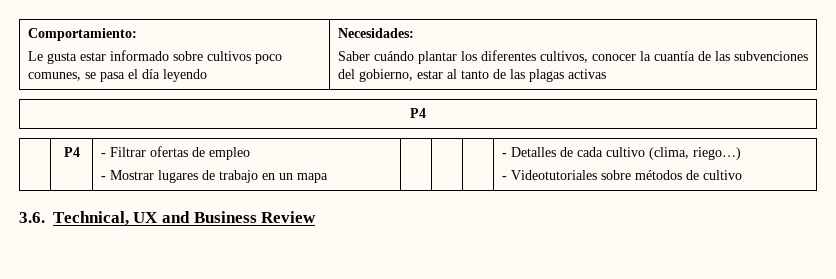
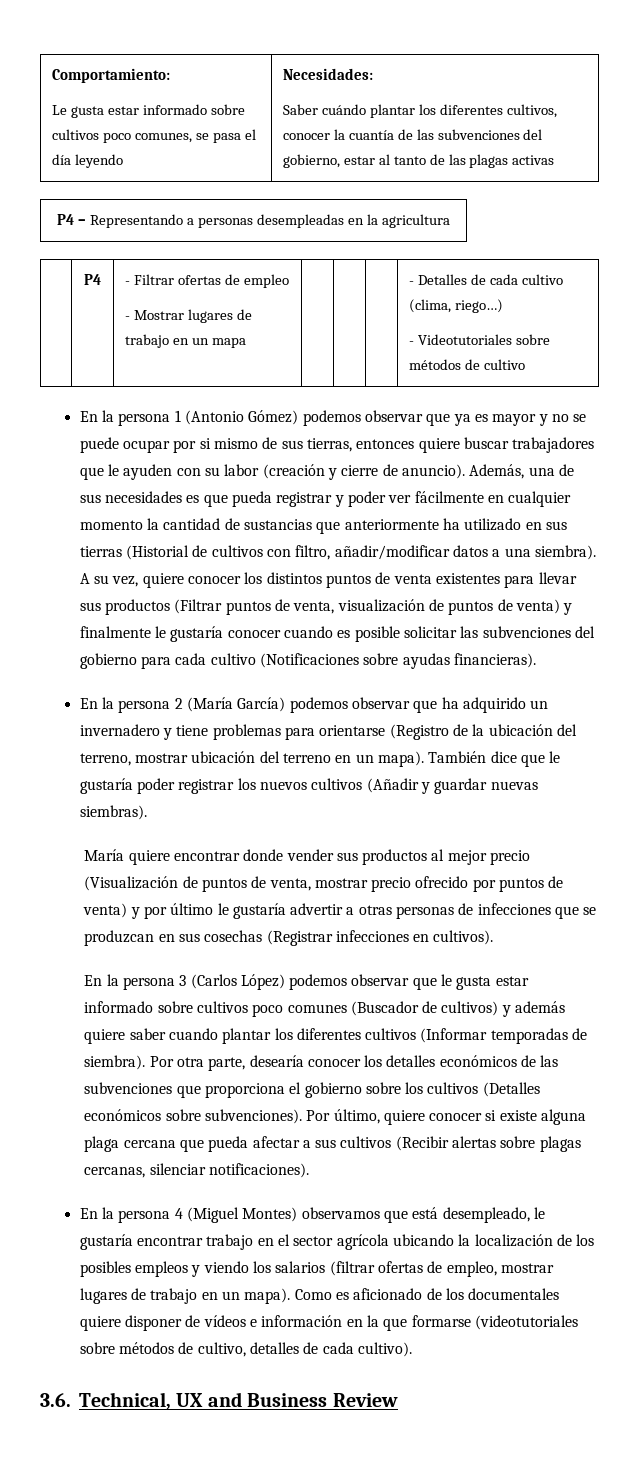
(426, 113) none -> [78,214,450,228] – Representando a personas desempleadas en la agricultura
(742, 175) none -> [79,410,587,426] [79,437,595,453] [79,464,574,480] [79,491,572,507] [79,518,567,534] [79,545,596,560] [79,572,577,588] [79,599,573,615] [79,626,595,642] [79,653,536,669] [79,697,549,713] [79,724,577,740] [79,751,561,767] [79,778,538,794] [79,805,147,820] [84,849,531,865] [84,876,564,892] [83,903,597,919] [84,930,494,946] [84,974,529,990] [84,1001,566,1017] [84,1028,588,1044] [84,1055,559,1071] [84,1082,540,1098] [84,1109,587,1125] [84,1136,581,1152] [84,1163,309,1178] [79,1207,545,1223] [79,1234,595,1250] [79,1261,554,1277] [79,1288,560,1304] [79,1315,578,1331] [79,1342,412,1357] // En la persona 1 (Antonio Gómez) podemos observar que ya es mayor y no se puede ocupar por si mismo de sus tierras, entonces quiere buscar trabajadores que le ayuden con su labor (creación y cierre de anuncio). Además, una de sus necesidades es que pueda registrar y poder ver fácilmente en cualquier momento la cantidad de sustancias que anteriormente ha utilizado en sus tierras (Historial de cultivos con filtro, añadir/modificar datos a una siembra). A su vez, quiere conocer los distintos puntos de venta existentes para llevar sus productos (Filtrar puntos de venta, visualización de puntos de venta) y finalmente le gustaría conocer cuando es posible solicitar las subvenciones del gobierno para cada cultivo (Notificaciones sobre ayudas financieras). // En la persona 2 (María García) podemos observar que ha adquirido un invernadero y tiene problemas para orientarse (Registro de la ubicación del terreno, mostrar ubicación del terreno en un mapa). También dice que le gustaría poder registrar los nuevos cultivos (Añadir y guardar nuevas siembras). // María quiere encontrar donde vender sus productos al mejor precio (Visualización de puntos de venta, mostrar precio ofrecido por puntos de venta) y por último le gustaría advertir a otras personas de infecciones que se produzcan en sus cosechas (Registrar infecciones en cultivos). // En la persona 3 (Carlos López) podemos observar que le gusta estar informado sobre cultivos poco comunes (Buscador de cultivos) y además quiere saber cuando plantar los diferentes cultivos (Informar temporadas de siembra). Por otra parte, desearía conocer los detalles económicos de las subvenciones que proporciona el gobierno sobre los cultivos (Detalles económicos sobre subvenciones). Por último, quiere conocer si existe alguna plaga cercana que pueda afectar a sus cultivos (Recibir alertas sobre plagas cercanas, silenciar notificaciones). // En la persona 4 (Miguel Montes) observamos que está desempleado, le gustaría encontrar trabajo en el sector agrícola ubicando la localización de los posibles empleos y viendo los salarios (filtrar ofertas de empleo, mostrar lugares de trabajo en un mapa). Como es aficionado de los documentales quiere disponer de vídeos e información en la que formarse (videotutoriales sobre métodos de cultivo, detalles de cada cultivo).

